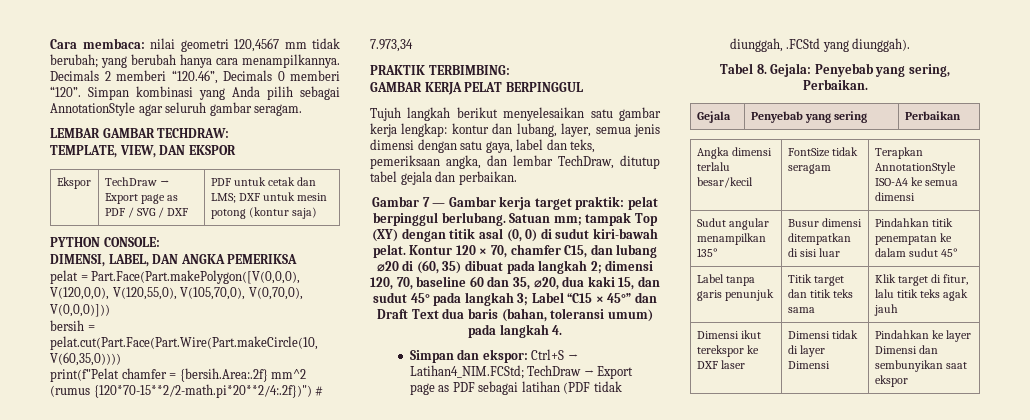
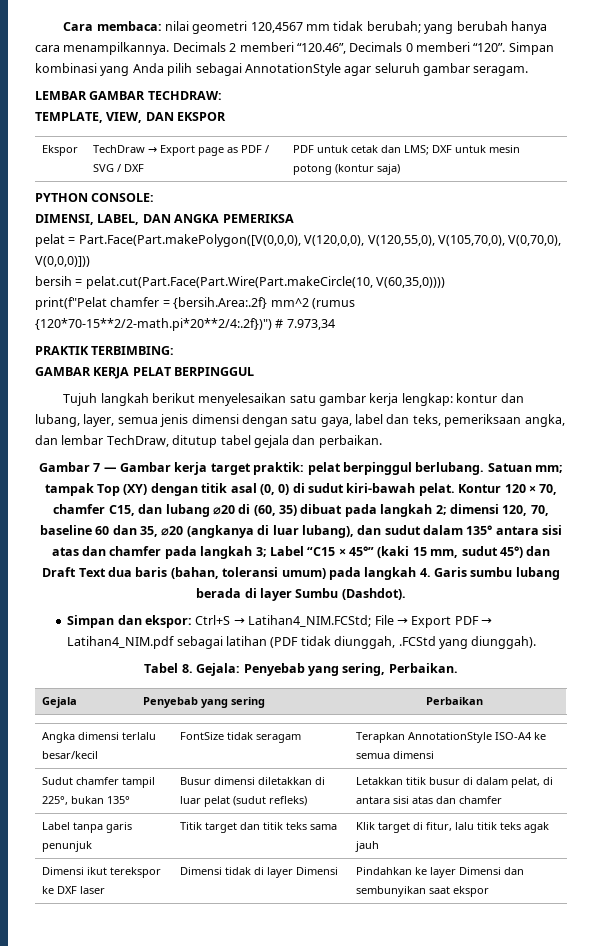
[533,276,660,290] [373,292,430,303] ⌀20, dua kaki 15, dan sudut 45° -> [161,525,563,538] [51,546,162,556] ⌀20 (angkanya di luar lubang), dan sudut dalam 135° antara sisi atas dan chamfer
(632, 298) none -> [377,546,523,558] (kaki 15 mm, sudut 45°)
(563, 330) none -> [434,567,560,580] [196,588,406,601] Garis sumbu lubang berada di layer Sumbu (Dashdot).
[527,365,634,379] [409,382,475,395] TechDraw → Export page as PDF -> [374,615,493,628] [67,636,175,649] File → Export PDF → Latihan4_NIM.pdf
[728,218,769,230] [696,233,766,245] angular menampilkan -> [76,777,156,788] [42,796,105,805] chamfer tampil 225°, bukan
[787,233,851,245] [787,248,840,257] [874,218,953,227] [874,233,952,245] [874,248,958,257] ditempatkan di sisi luar | Pindahkan titik penempatan ke dalam sudut 45° -> [258,777,326,785] [180,796,308,807] [356,777,554,788] [356,796,503,804] diletakkan di luar pelat (sudut refleks) | Letakkan titik busur di dalam pelat, di antara sisi atas dan chamfer

